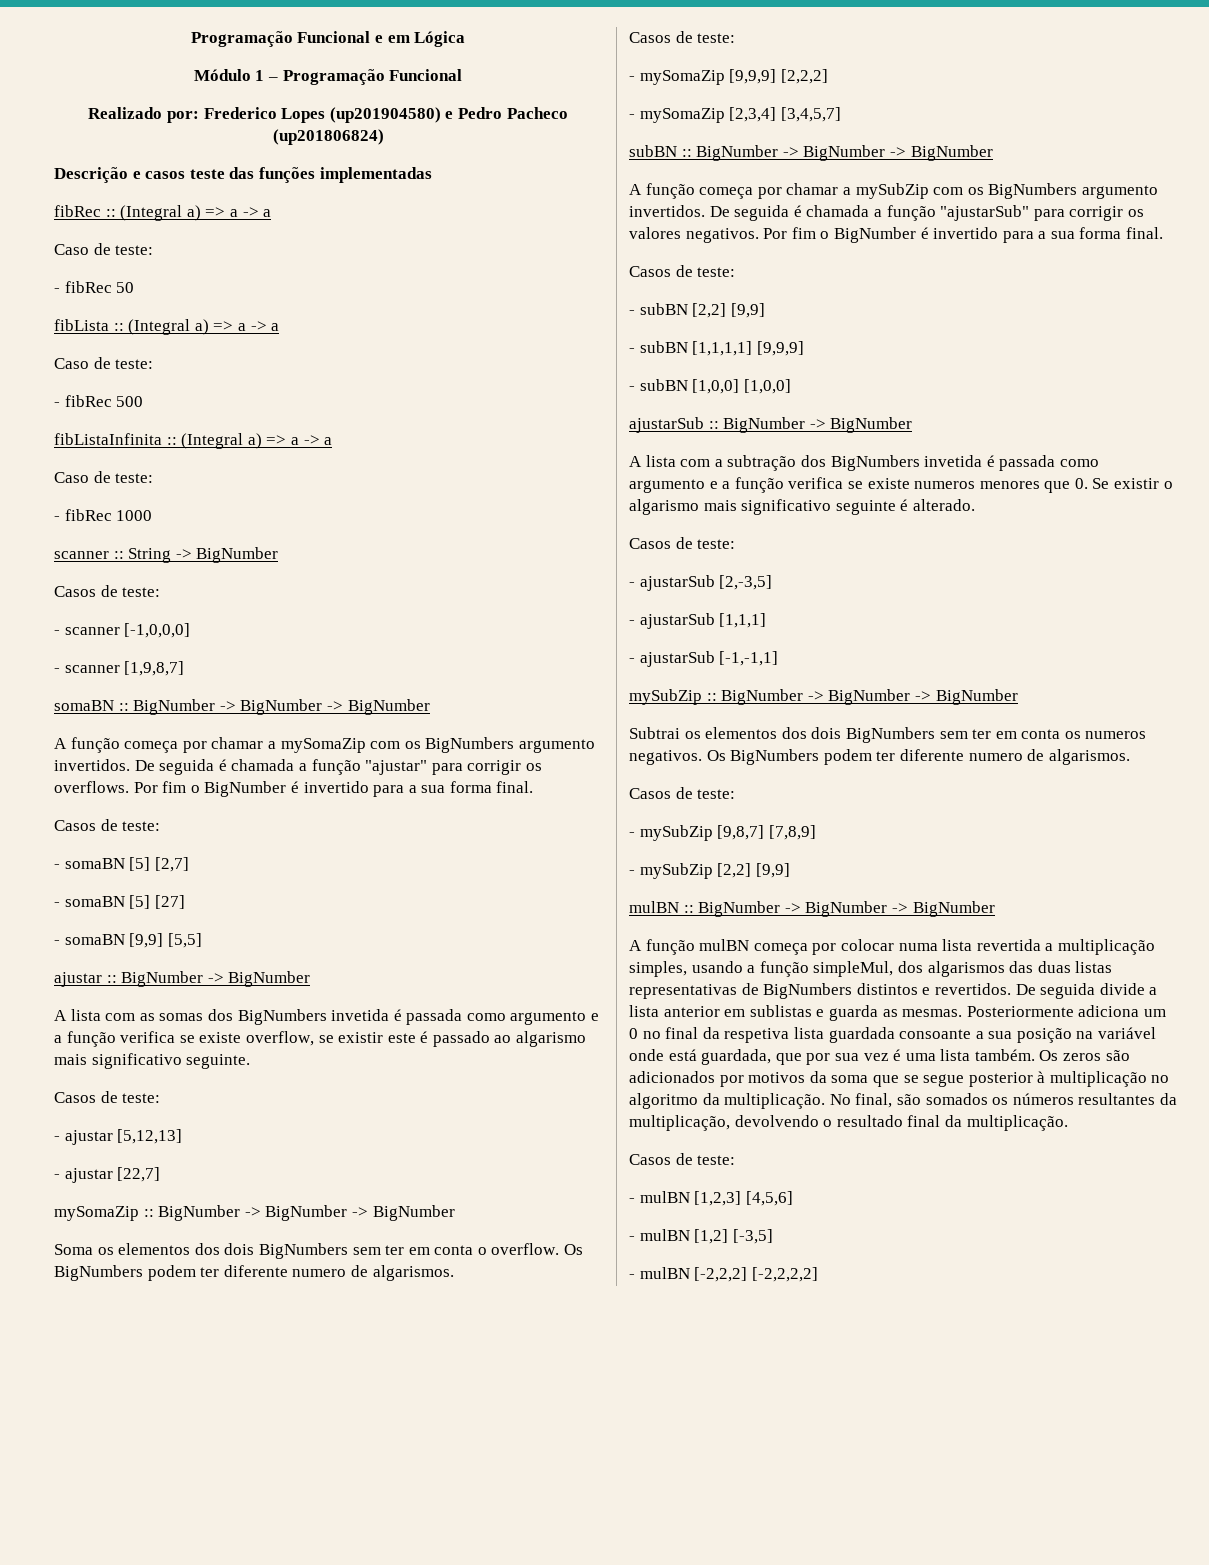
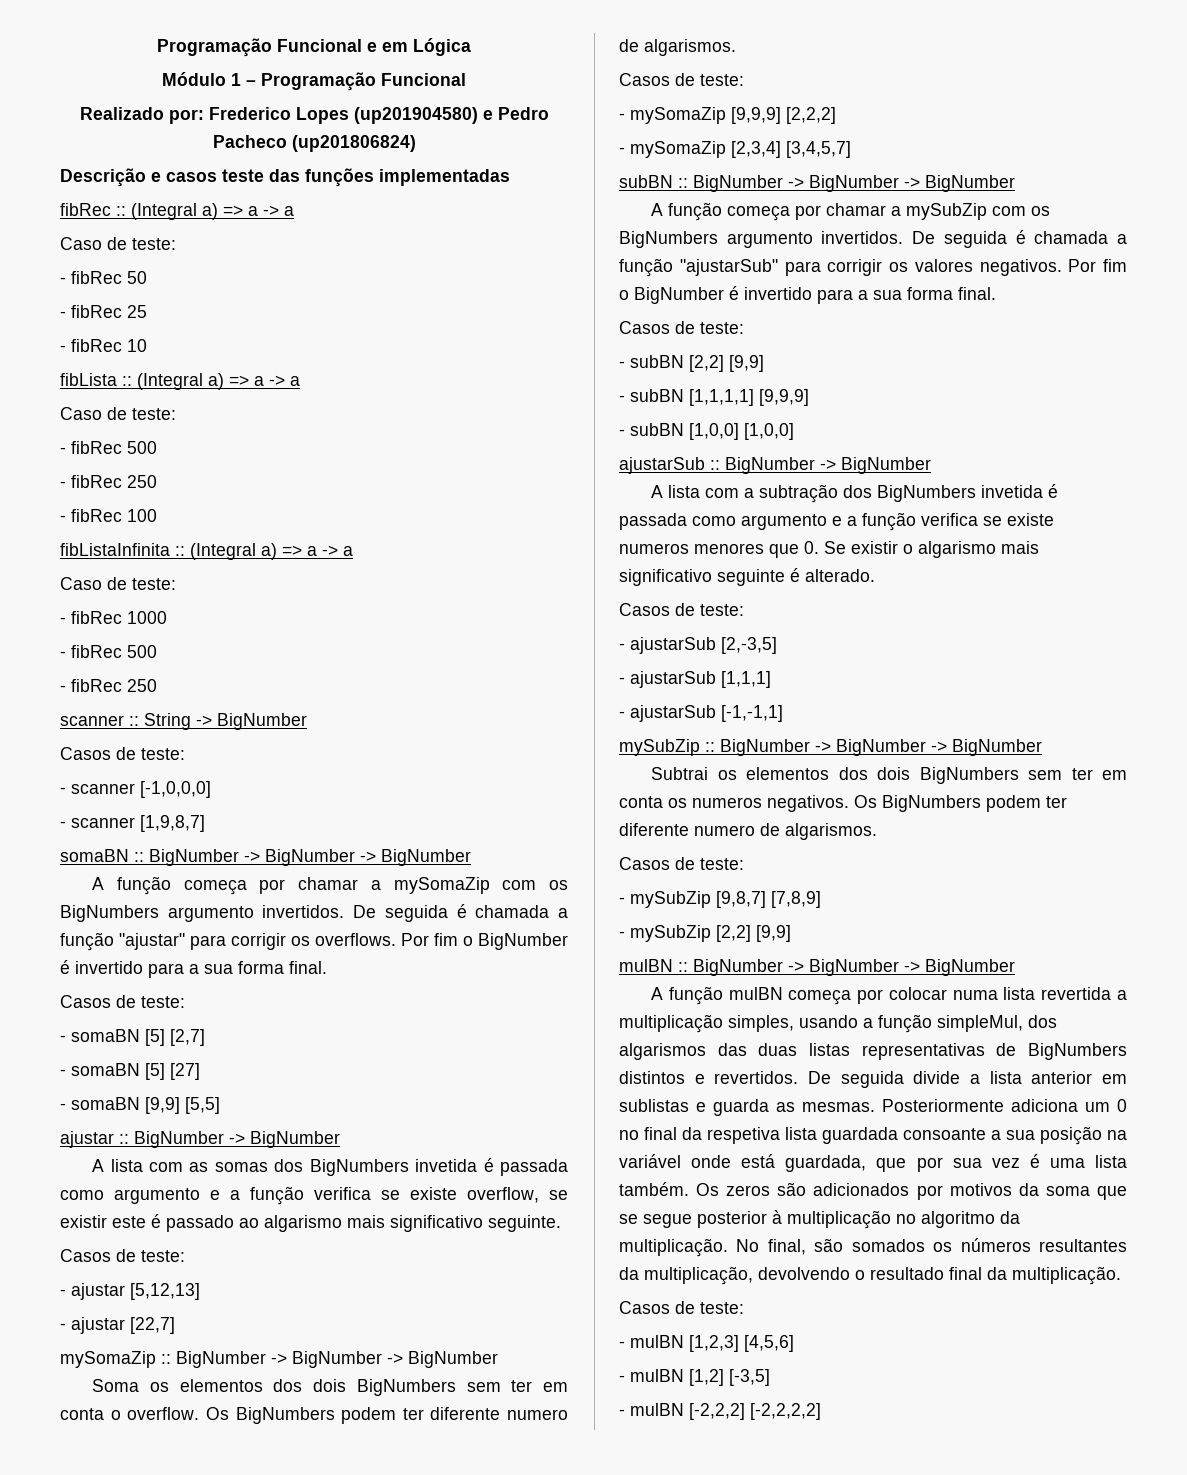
(135, 287) none -> [60,305,147,318] [60,339,147,352] // - fibRec 25 // - fibRec 10
(144, 401) none -> [60,475,157,488] [60,509,157,522] // - fibRec 250 // - fibRec 100
(153, 515) none -> [60,645,157,658] [60,679,157,692] // - fibRec 500 // - fibRec 250

